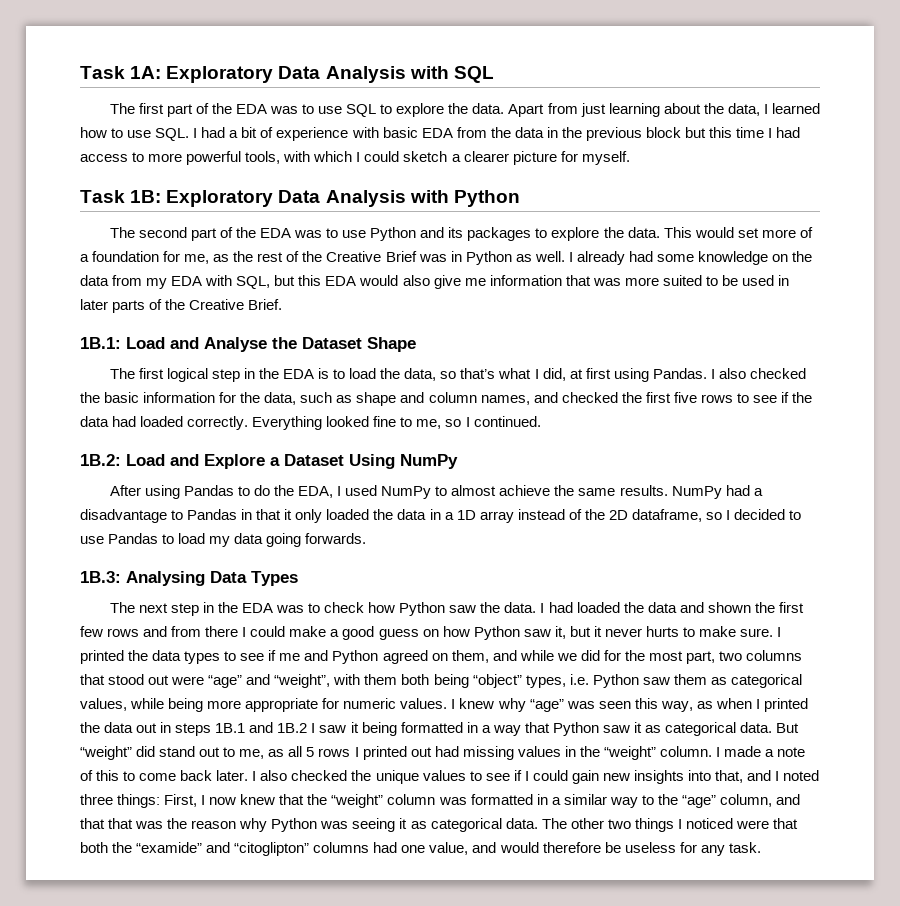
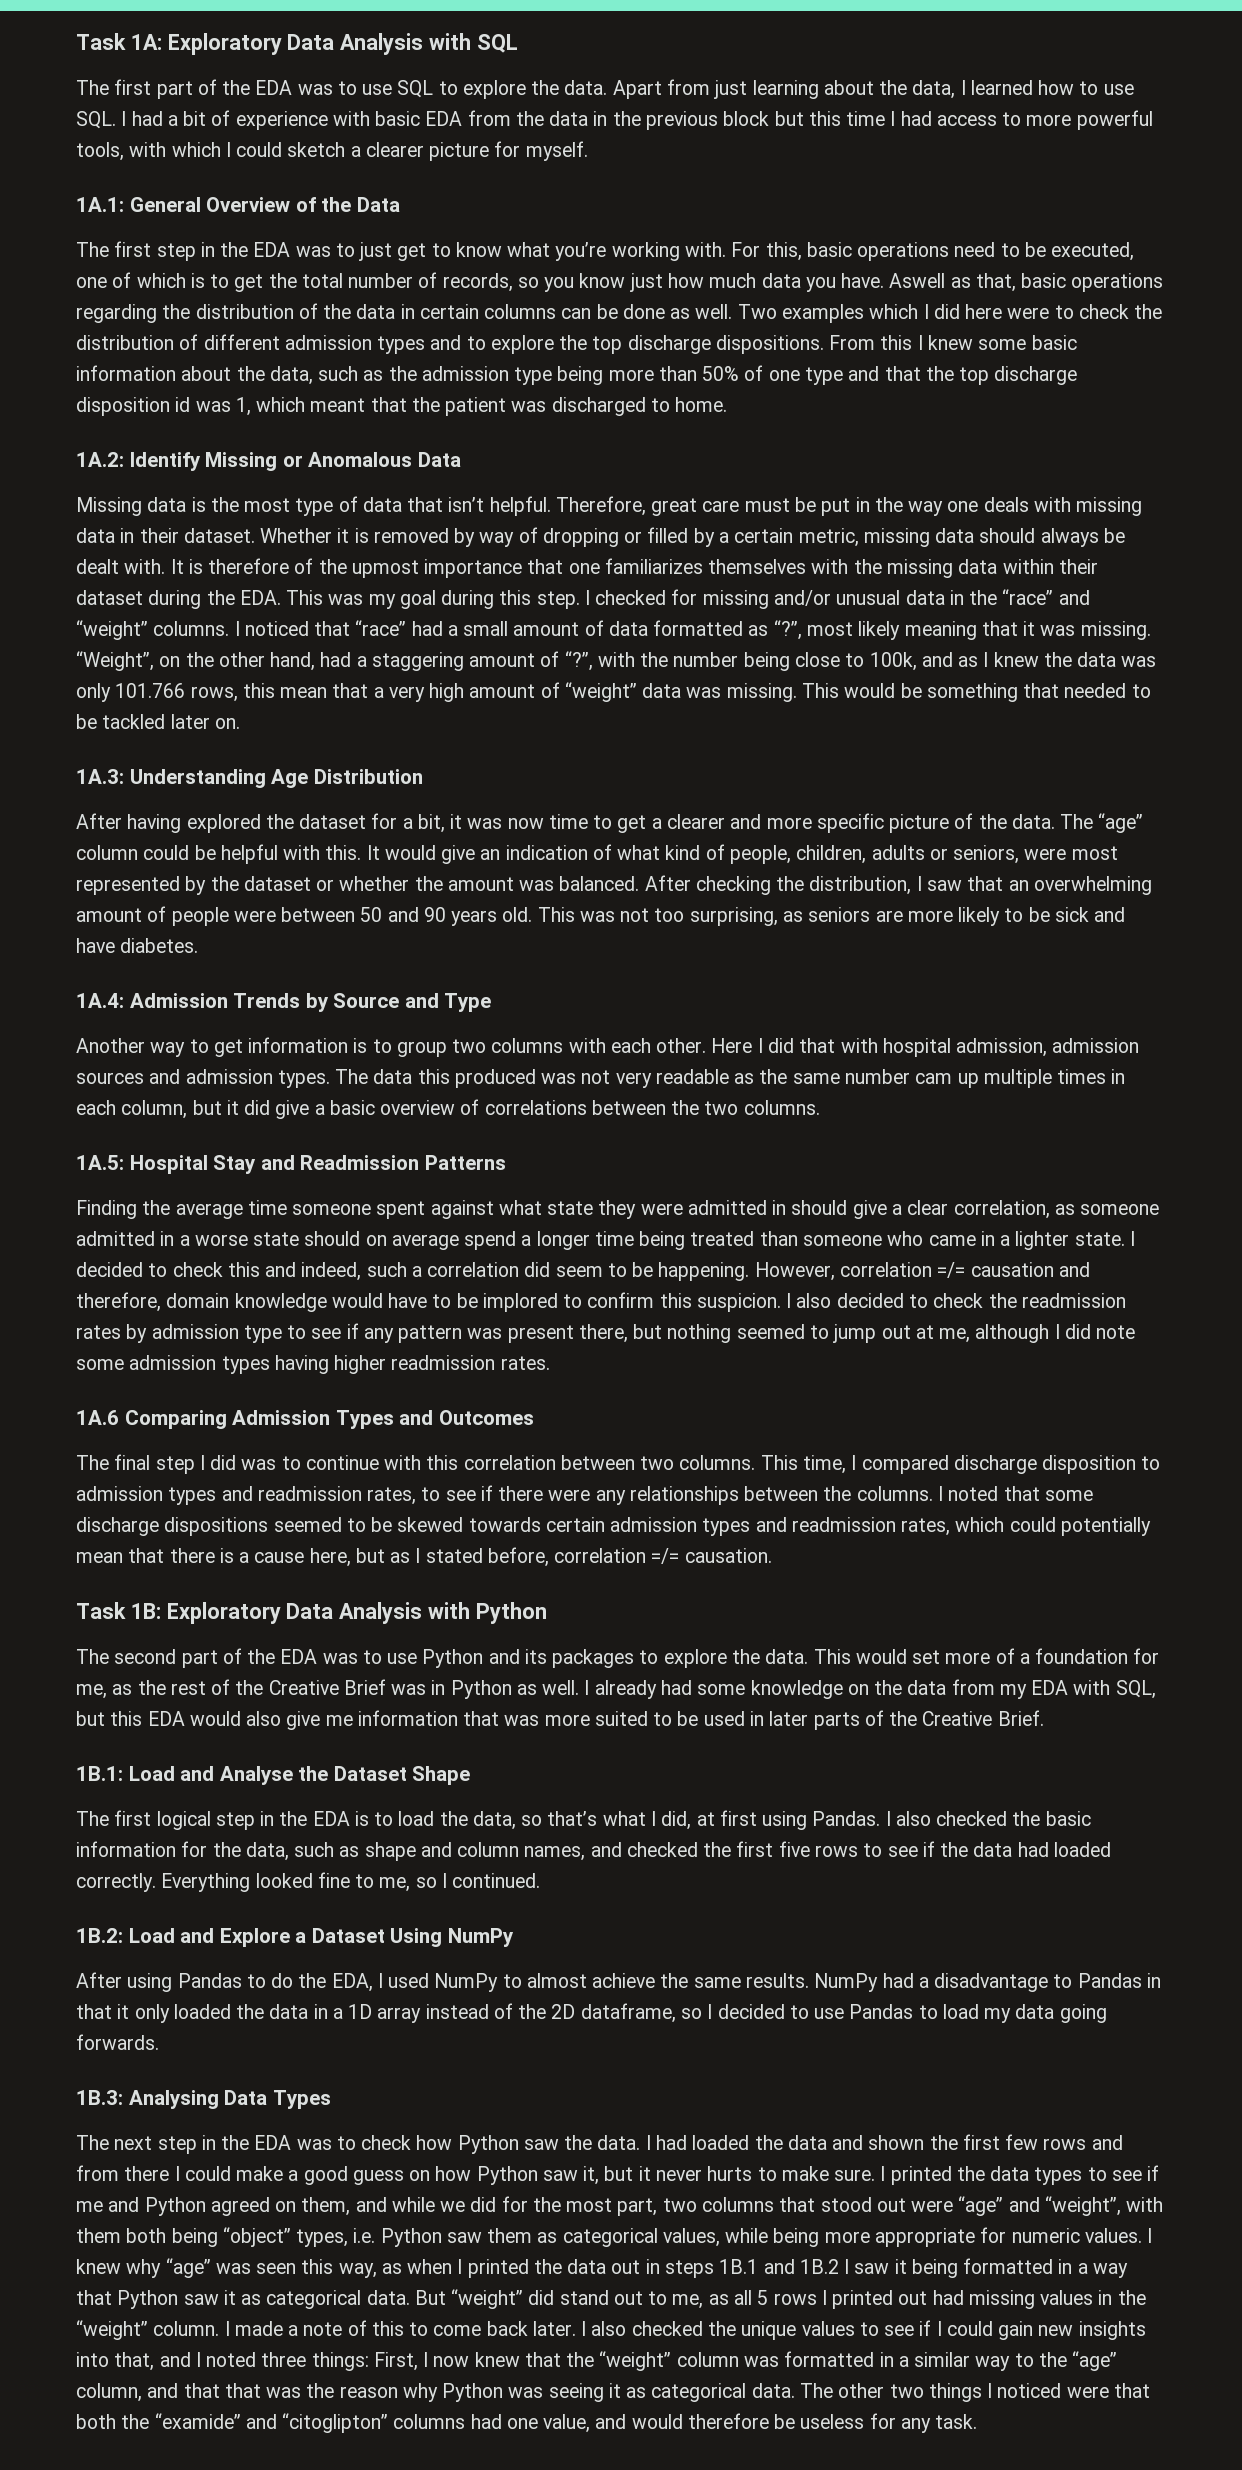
(630, 158) none -> [76,197,400,212] [76,241,1135,261] [76,272,1164,292] [76,303,1163,323] [76,334,1077,354] [76,365,1078,385] [76,397,728,416] [76,452,461,471] [76,496,1143,516] [76,527,1125,547] [76,558,1098,578] [76,589,1090,609] [76,620,1151,640] [76,651,1157,671] [76,682,1151,702] [76,714,240,729] [76,769,423,788] [76,813,1144,833] [76,844,1118,864] [76,875,1152,895] [76,906,1126,926] [76,938,199,953] [76,993,492,1012] [76,1037,1140,1057] [76,1069,1126,1088] [76,1099,820,1119] [76,1155,506,1174] [76,1200,1160,1219] [76,1231,1135,1250] [76,1262,1090,1281] [76,1292,1126,1312] [76,1323,1136,1343] [76,1355,550,1374] [76,1410,534,1429] [76,1454,1161,1474] [76,1485,1093,1505] [76,1517,1151,1536] [76,1547,772,1567] // 1A.1: General Overview of the Data // The first step in the EDA was to just get to know what you’re working with. For this, basic operations need to be executed, one of which is to get the total number of records, so you know just how much data you have. Aswell as that, basic operations regarding the distribution of the data in certain columns can be done as well. Two examples which I did here were to check the distribution of different admission types and to explore the top discharge dispositions. From this I knew some basic information about the data, such as the admission type being more than 50% of one type and that the top discharge disposition id was 1, which meant that the patient was discharged to home. // 1A.2: Identify Missing or Anomalous Data // Missing data is the most type of data that isn’t helpful. Therefore, great care must be put in the way one deals with missing data in their dataset. Whether it is removed by way of dropping or filled by a certain metric, missing data should always be dealt with. It is therefore of the upmost importance that one familiarizes themselves with the missing data within their dataset during the EDA. This was my goal during this step. I checked for missing and/or unusual data in the “race” and “weight” columns. I noticed that “race” had a small amount of data formatted as “?”, most likely meaning that it was missing. “Weight”, on the other hand, had a staggering amount of “?”, with the number being close to 100k, and as I knew the data was only 101.766 rows, this mean that a very high amount of “weight” data was missing. This would be something that needed to be tackled later on. // 1A.3: Understanding Age Distribution // After having explored the dataset for a bit, it was now time to get a clearer and more specific picture of the data. The “age” column could be helpful with this. It would give an indication of what kind of people, children, adults or seniors, were most represented by the dataset or whether the amount was balanced. After checking the distribution, I saw that an overwhelming amount of people were between 50 and 90 years old. This was not too surprising, as seniors are more likely to be sick and have diabetes. // 1A.4: Admission Trends by Source and Type // Another way to get information is to group two columns with each other. Here I did that with hospital admission, admission sources and admission types. The data this produced was not very readable as the same number cam up multiple times in each column, but it did give a basic overview of correlations between the two columns. // 1A.5: Hospital Stay and Readmission Patterns // Finding the average time someone spent against what state they were admitted in should give a clear correlation, as someone admitted in a worse state should on average spend a longer time being treated than someone who came in a lighter state. I decided to check this and indeed, such a correlation did seem to be happening. However, correlation =/= causation and therefore, domain knowledge would have to be implored to confirm this suspicion. I also decided to check the readmission rates by admission type to see if any pattern was present there, but nothing seemed to jump out at me, although I did note some admission types having higher readmission rates. // 1A.6 Comparing Admission Types and Outcomes // The final step I did was to continue with this correlation between two columns. This time, I compared discharge disposition to admission types and readmission rates, to see if there were any relationships between the columns. I noted that some discharge dispositions seemed to be skewed towards certain admission types and readmission rates, which could potentially mean that there is a cause here, but as I stated before, correlation =/= causation.

